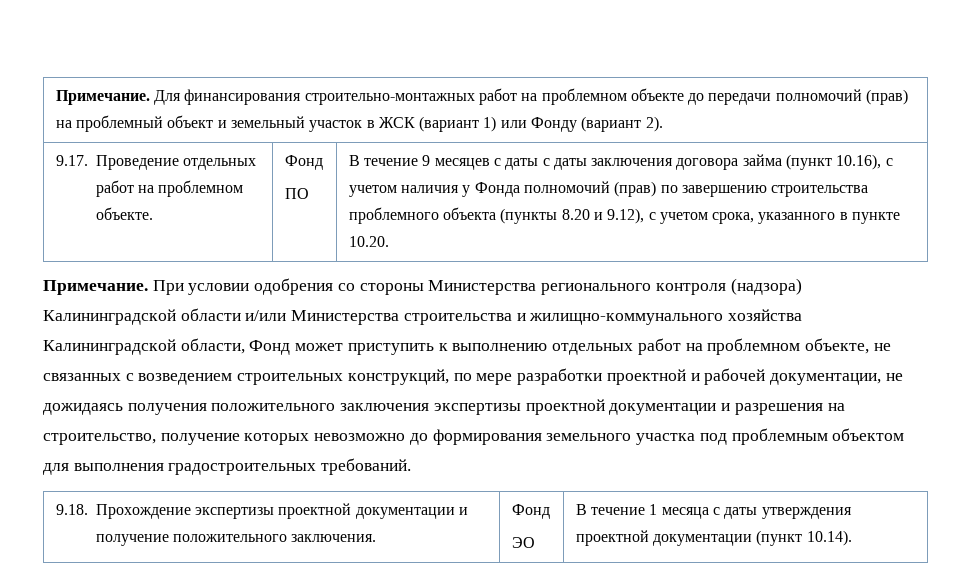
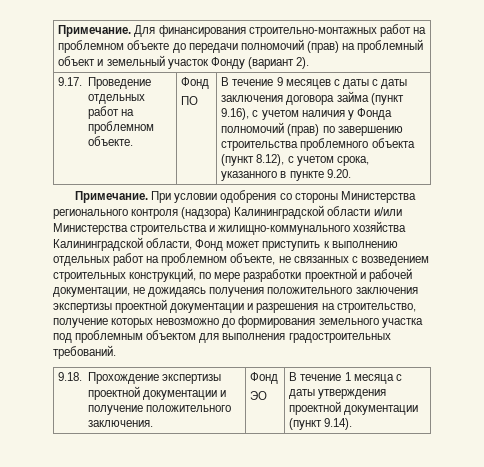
[366,116,527,132] в ЖСК (вариант 1) или -> (209, 64) none
[836,154,882,170] 10.16), -> [221,108,250,120] 9.16),
[500,208,645,224] (пункты 8.20 и 9.12), -> [221,154,285,166] (пункт 8.12),
[348,236,389,247] 10.20. -> [326,169,351,178] 9.20.
[806,530,852,546] 10.14). -> [324,418,353,430] 9.14).

